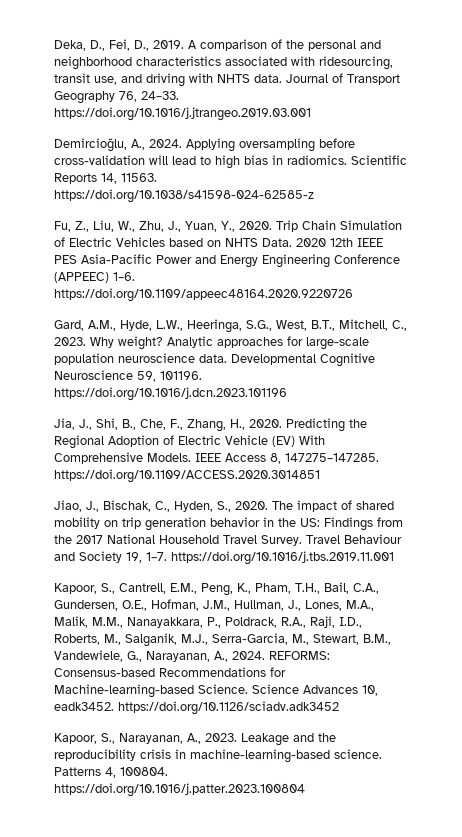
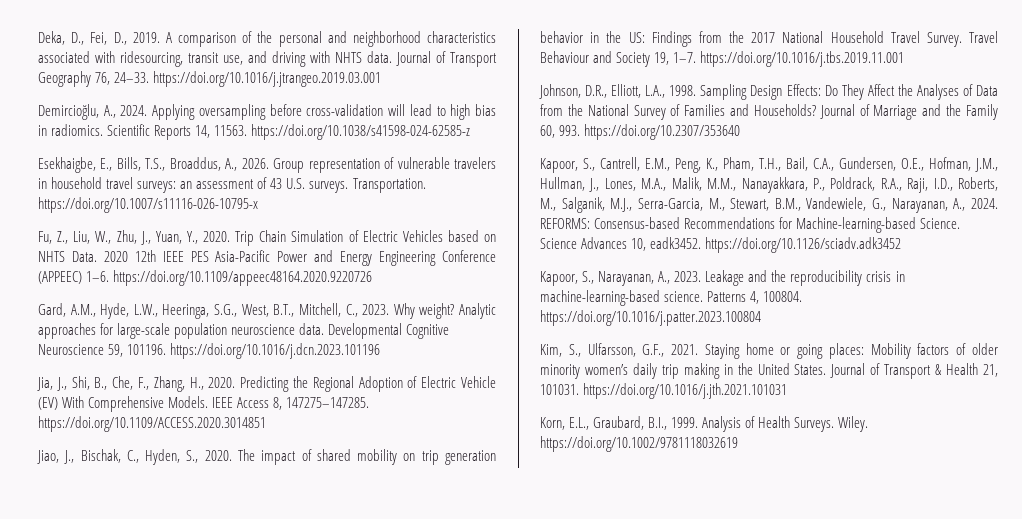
(314, 196) none -> [38,157,497,173] [38,177,426,193] [38,197,258,213] // Esekhaigbe, E., Bills, T.S., Broaddus, A., 2026. Group representation of vulnerable travelers in household travel surveys: an assessment of 43 U.S. surveys. Transportation. https://doi.org/10.1007/s11116-026-10795-x
(394, 558) none -> [539,84,998,100] [540,104,999,120] [540,124,741,140] // Johnson, D.R., Elliott, L.A., 1998. Sampling Design Effects: Do They Affect the Analyses of Data from the National Survey of Families and Households? Journal of Marriage and the Family 60, 993. https://doi.org/10.2307/353640
(305, 790) none -> [540,343,998,359] [540,363,998,379] [540,383,788,399] [540,416,869,432] [540,436,738,452] // Kim, S., Ulfarsson, G.F., 2021. Staying home or going places: Mobility factors of older minority women’s daily trip making in the United States. Journal of Transport & Health 21, 101031. https://doi.org/10.1016/j.jth.2021.101031 // Korn, E.L., Graubard, B.I., 1999. Analysis of Health Surveys. Wiley. https://doi.org/10.1002/9781118032619

